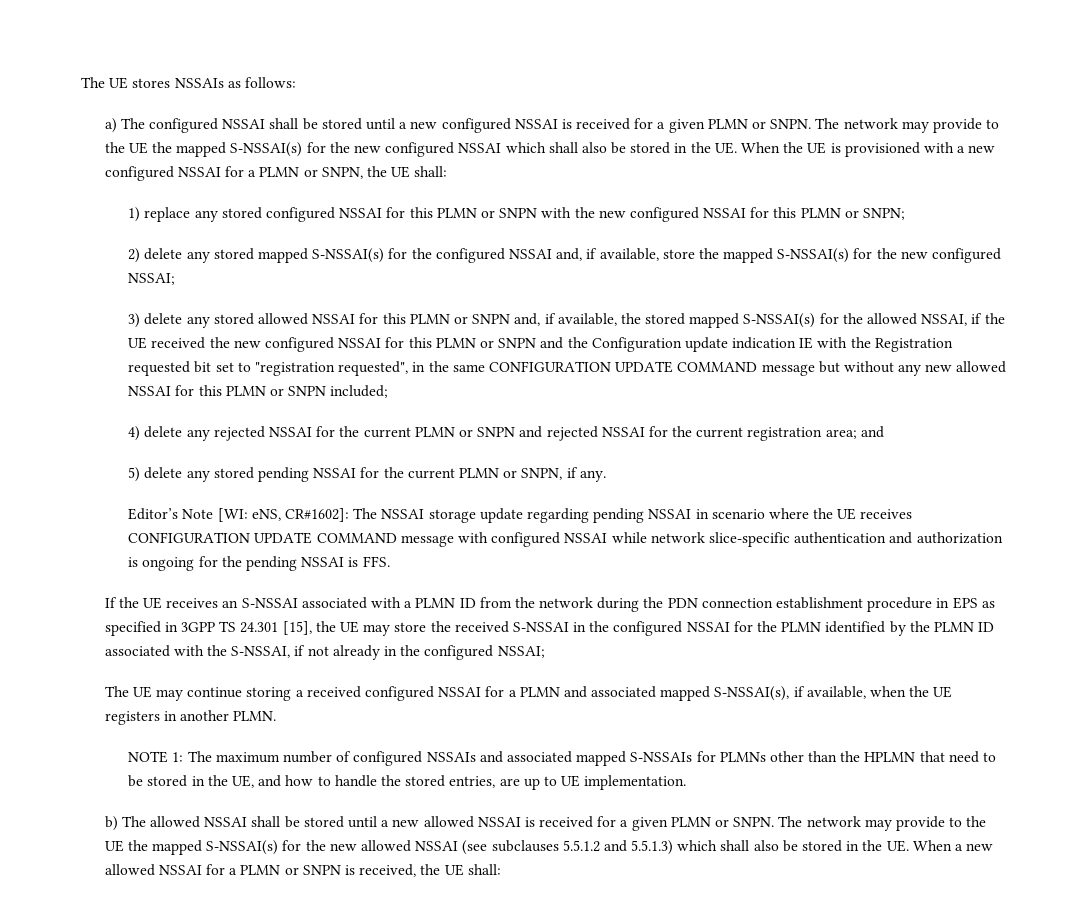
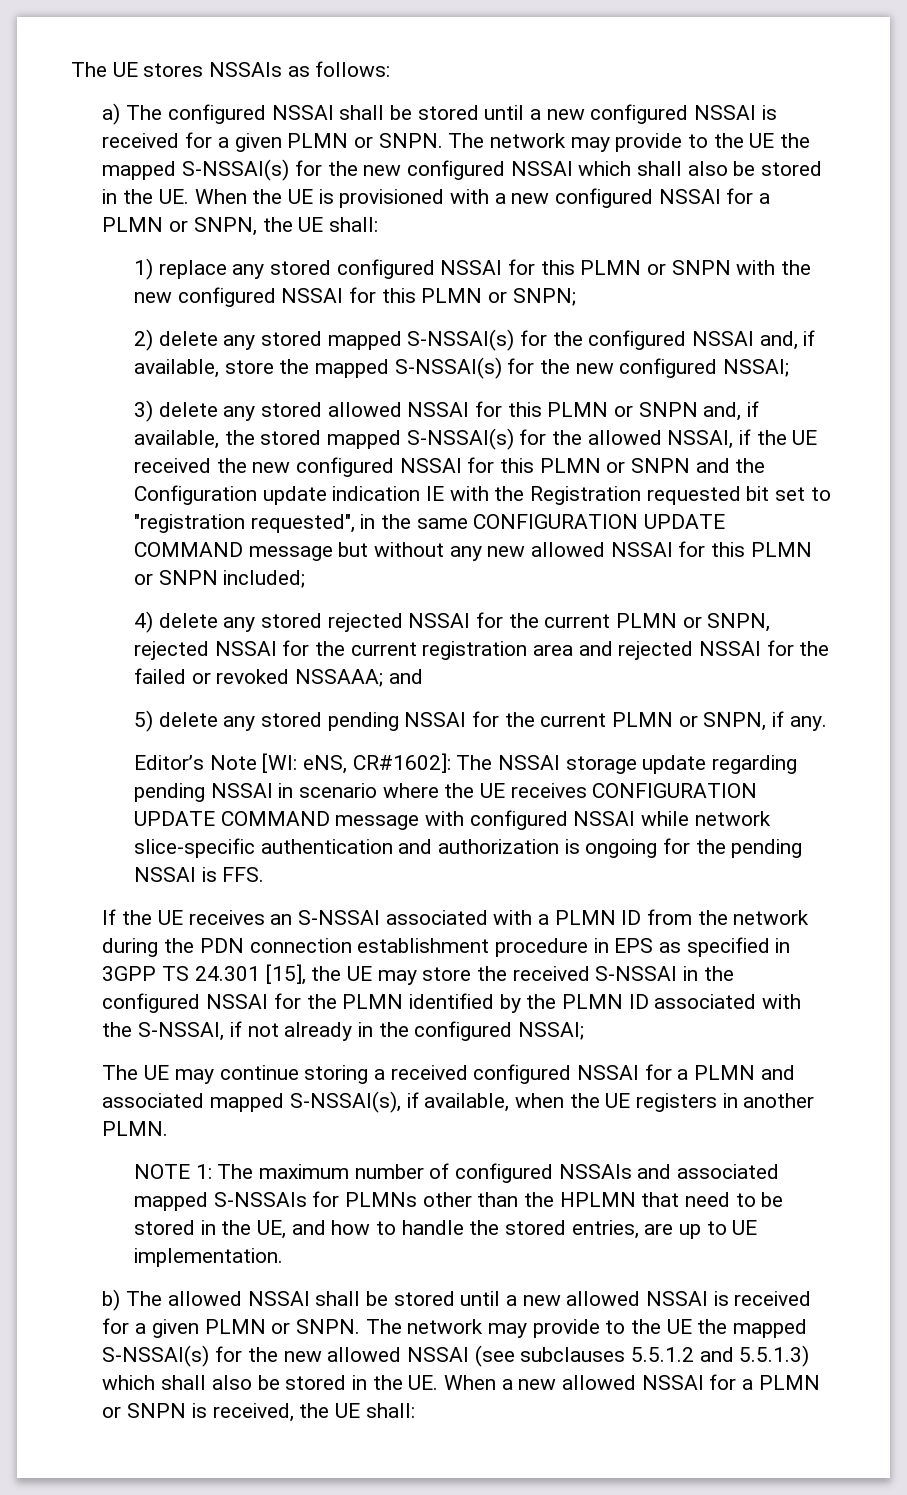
(210, 435) none -> [260,613,322,628] stored
[477,426,543,438] SNPN and -> [707,613,771,632] SNPN,
[825,429,857,439] area; -> [532,640,830,660] [133,668,383,687] area and rejected NSSAI for the failed or revoked NSSAAA;

